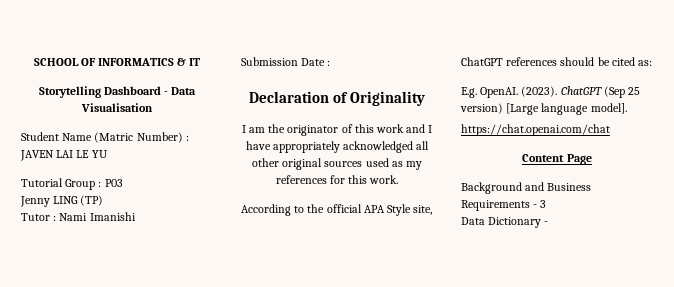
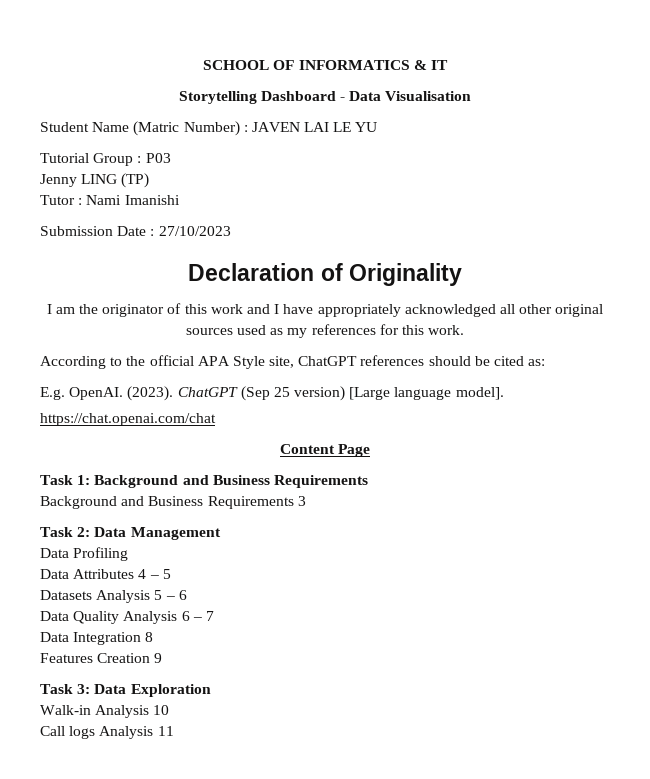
(331, 63) none -> [158,226,231,236] 27/10/2023
[461,182,592,194] [461,200,547,211] [461,217,549,228] Background and Business Requirements - 3 // Data Dictionary - -> [40,475,368,488] [40,496,306,509] [40,527,221,540] [40,547,129,561] [40,569,171,579] [40,590,187,603] [40,611,214,624] [40,632,154,645] [40,653,163,663] [40,684,211,697] [40,705,170,718] [40,726,174,739] Task 1: Background and Business Requirements // Background and Business Requirements 3 // Task 2: Data Management // Data Profiling // Data Attributes 4 – 5 // Datasets Analysis 5 – 6 // Data Quality Analysis 6 – 7 // Data Integration 8 // Features Creation 9 // Task 3: Data Exploration // Walk-in Analysis 10 // Call logs Analysis 11

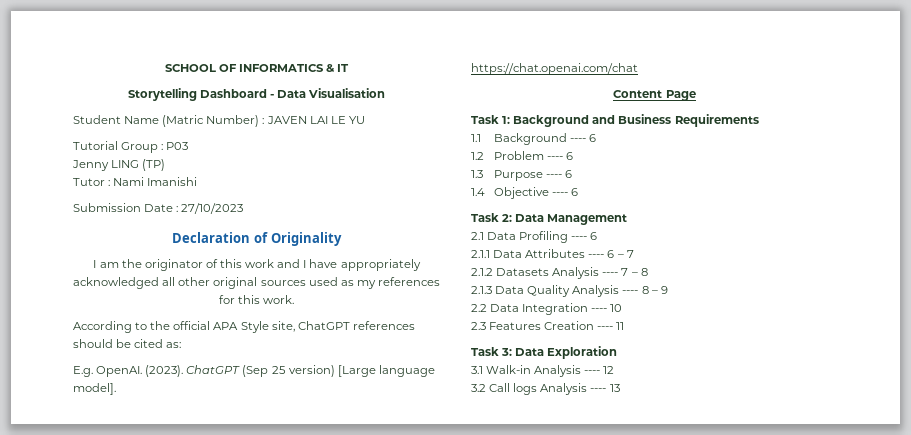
[40,496,306,509] Background and Business Requirements 3 -> [471,133,597,145] [471,151,574,160] [471,170,573,181] [471,187,579,199] 1.1 Background ---- 6 // 1.2 Problem ---- 6 // 1.3 Purpose ---- 6 // 1.4 Objective ---- 6
(221, 533) none -> [471,232,484,240] 2.1
[40,569,171,579] [40,590,187,603] [40,611,214,624] [40,632,154,645] [40,653,163,663] // Data Attributes 4 – 5 // Datasets Analysis 5 – 6 // Data Quality Analysis 6 – 7 // Data Integration 8 // Features Creation 9 -> [571,232,598,240] [471,249,634,258] [471,267,648,279] [471,285,668,297] [471,303,623,315] [471,321,625,330] ---- 6 // 2.1.1 Data Attributes ---- 6 – 7 // 2.1.2 Datasets Analysis ---- 7 – 8 // 2.1.3 Data Quality Analysis ---- 8 – 9 // 2.2 Data Integration ---- 10 // 2.3 Features Creation ---- 11
(211, 690) none -> [471,366,483,374] 3.1
[153,705,170,715] 10 // -> [584,366,615,374] [471,384,486,392] ---- 12 // 3.2
[157,726,174,736] 11 -> [590,384,620,392] ---- 13

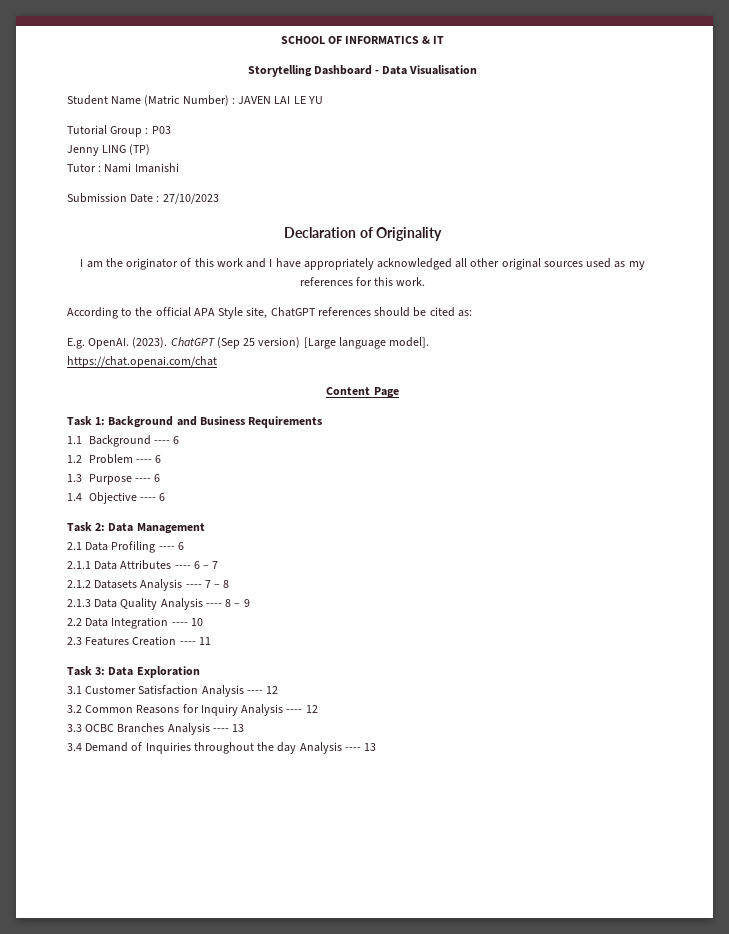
[486,365,532,374] Walk-in -> [85,685,199,695] Customer Satisfaction
[489,383,538,395] Call logs -> [85,704,318,716] [67,723,245,735] [67,742,297,754] Common Reasons for Inquiry Analysis ---- 12 // 3.3 OCBC Branches Analysis ---- 13 // 3.4 Demand of Inquiries throughout the day

